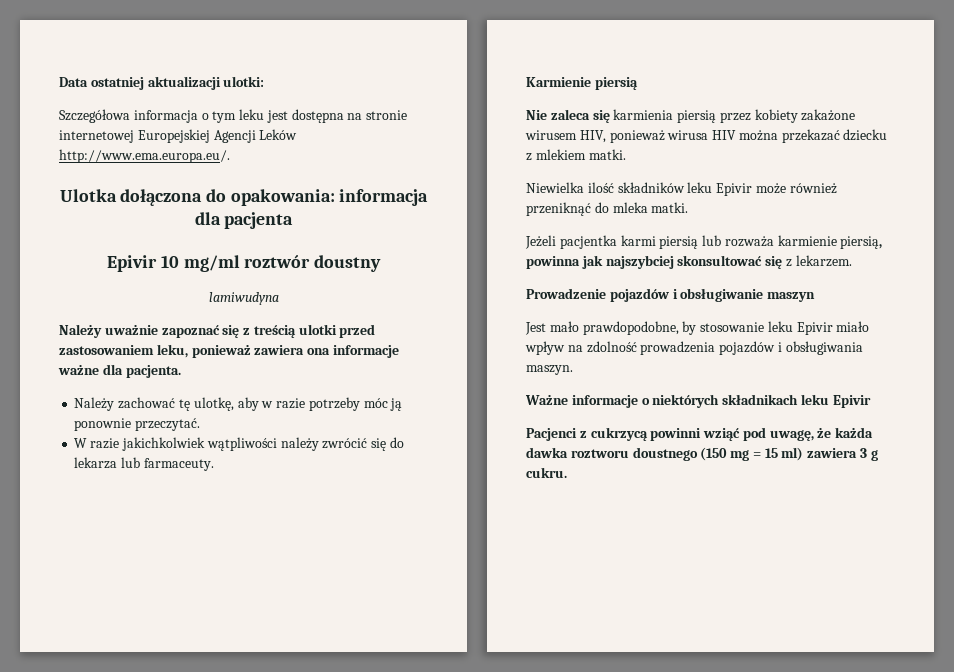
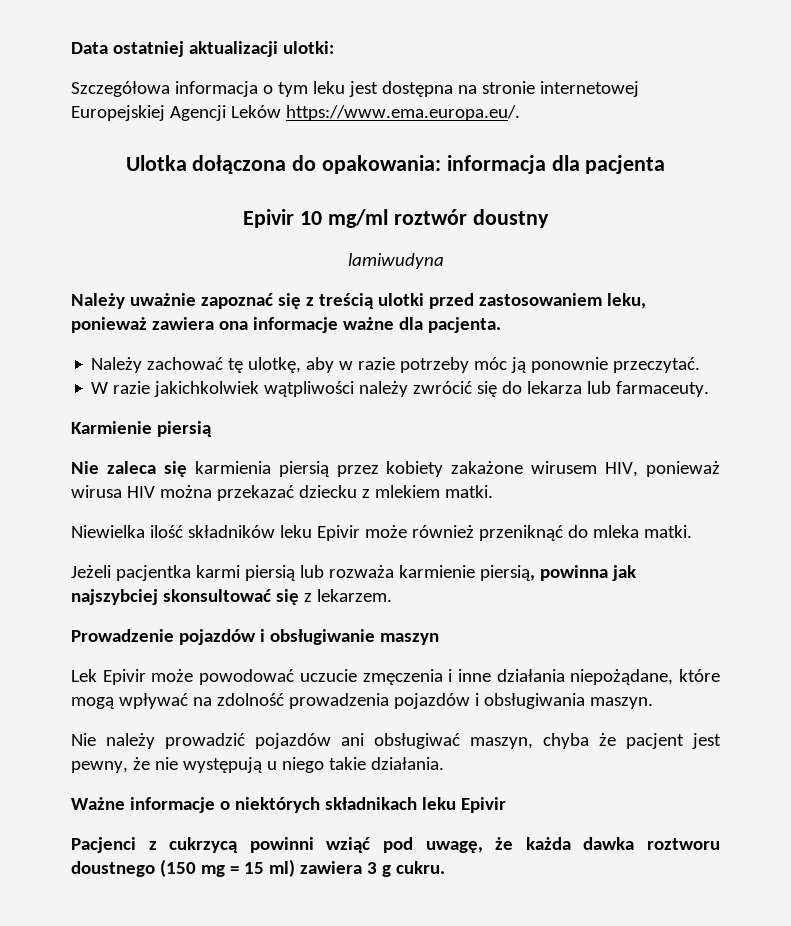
[59,149,230,163] http://www.ema.europa.eu/. -> [285,105,520,121] https://www.ema.europa.eu/.
[525,321,870,335] [525,341,565,355] Jest mało prawdopodobne, by stosowanie leku Epivir miało wpływ -> [71,669,720,685] [71,693,188,709] Lek Epivir może powodować uczucie zmęczenia i inne działania niepożądane, które mogą wpływać
(573, 370) none -> [71,733,721,749] [71,757,444,773] // Nie należy prowadzić pojazdów ani obsługiwać maszyn, chyba że pacjent jest pewny, że nie występują u niego takie działania.

